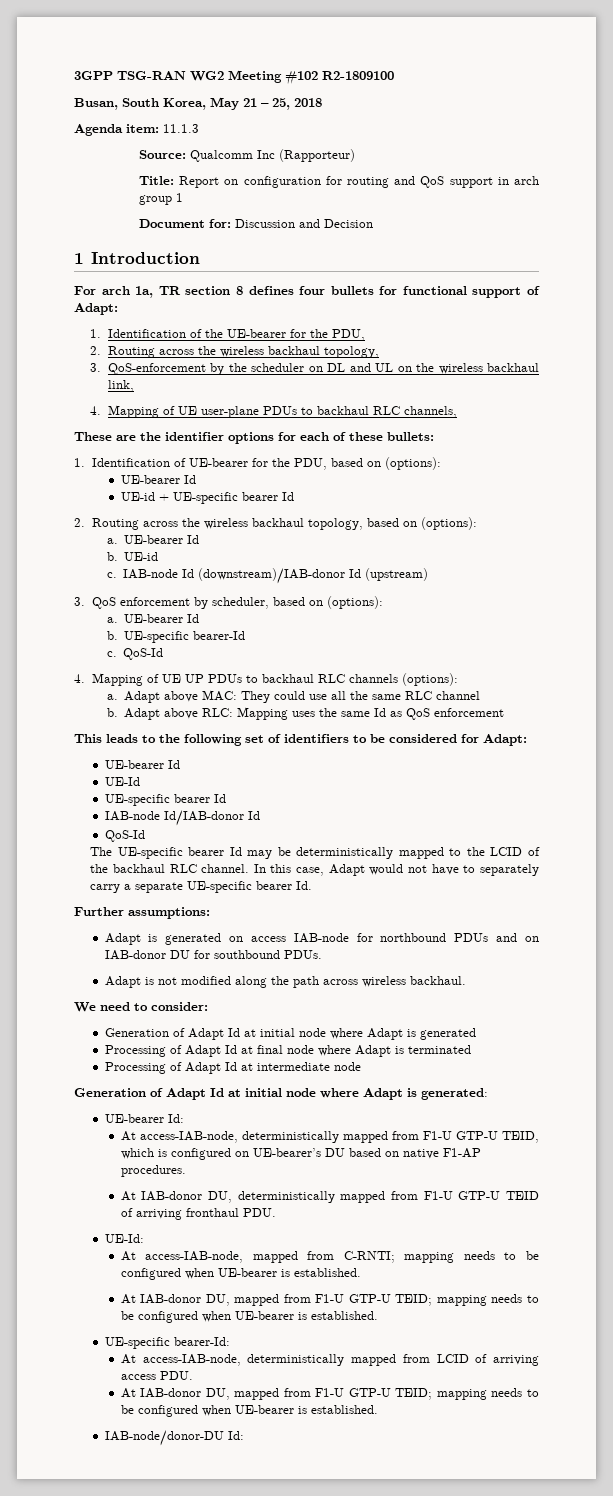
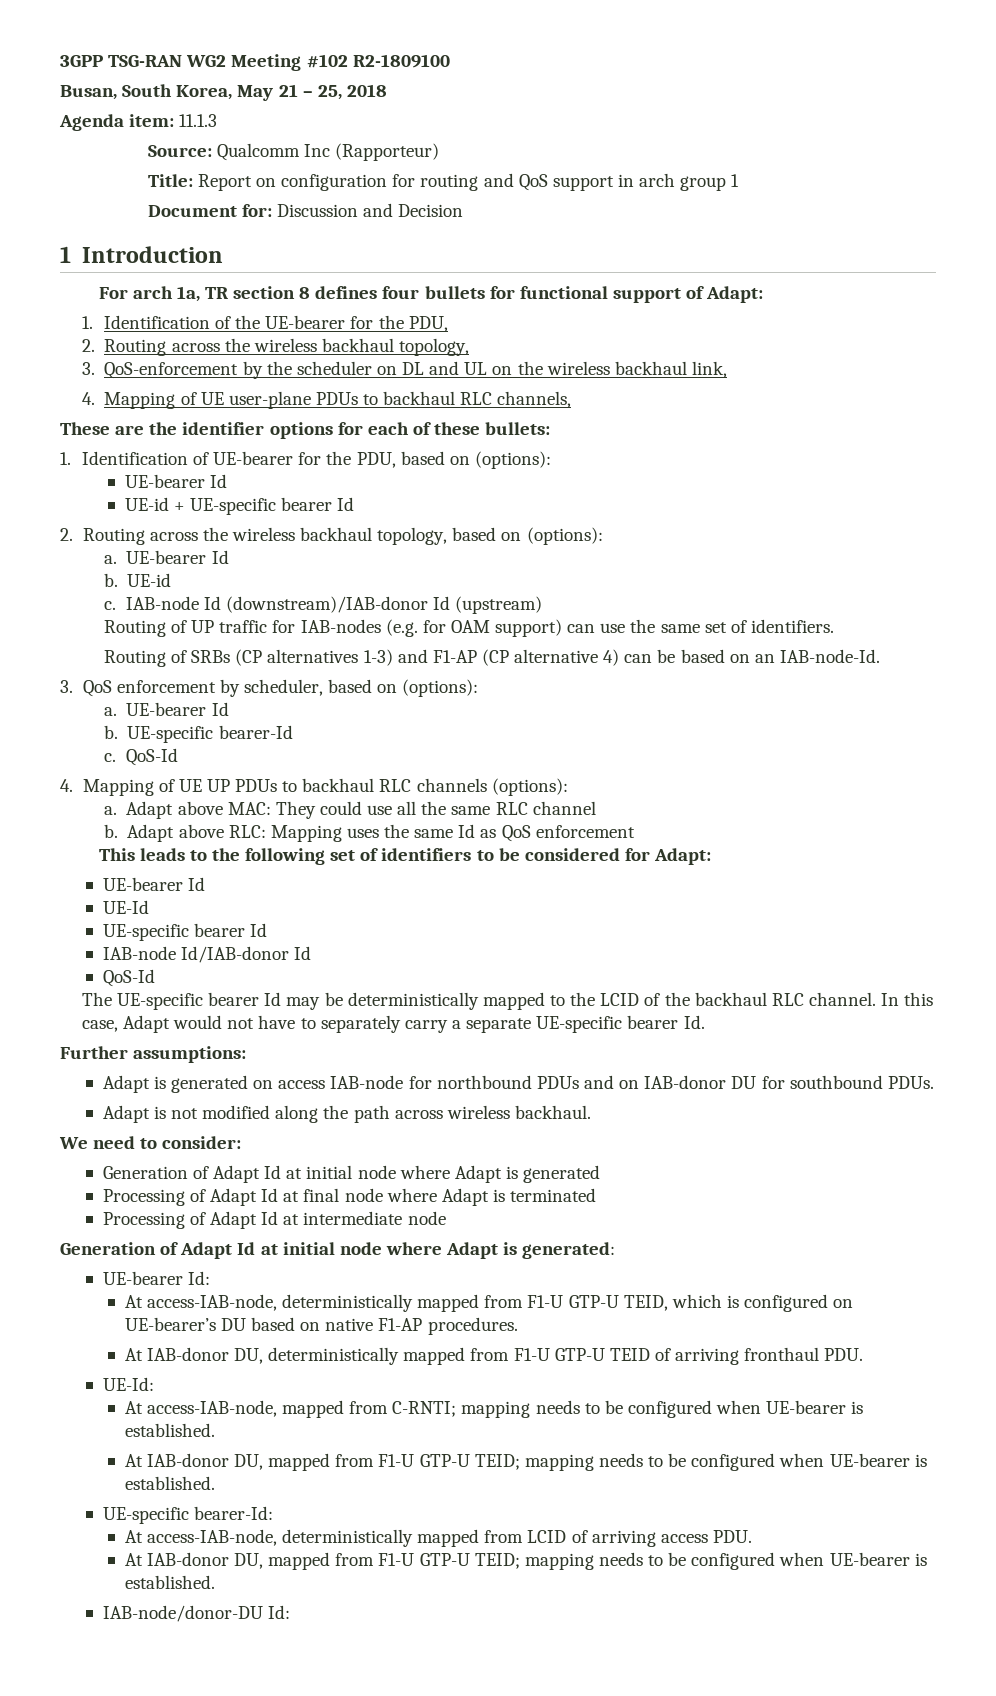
(429, 574) none -> [103,619,834,637] [103,649,880,667] // Routing of UP traffic for IAB-nodes (e.g. for OAM support) can use the same set of identifiers. // Routing of SRBs (CP alternatives 1-3) and F1-AP (CP alternative 4) can be based on an IAB-node-Id.

